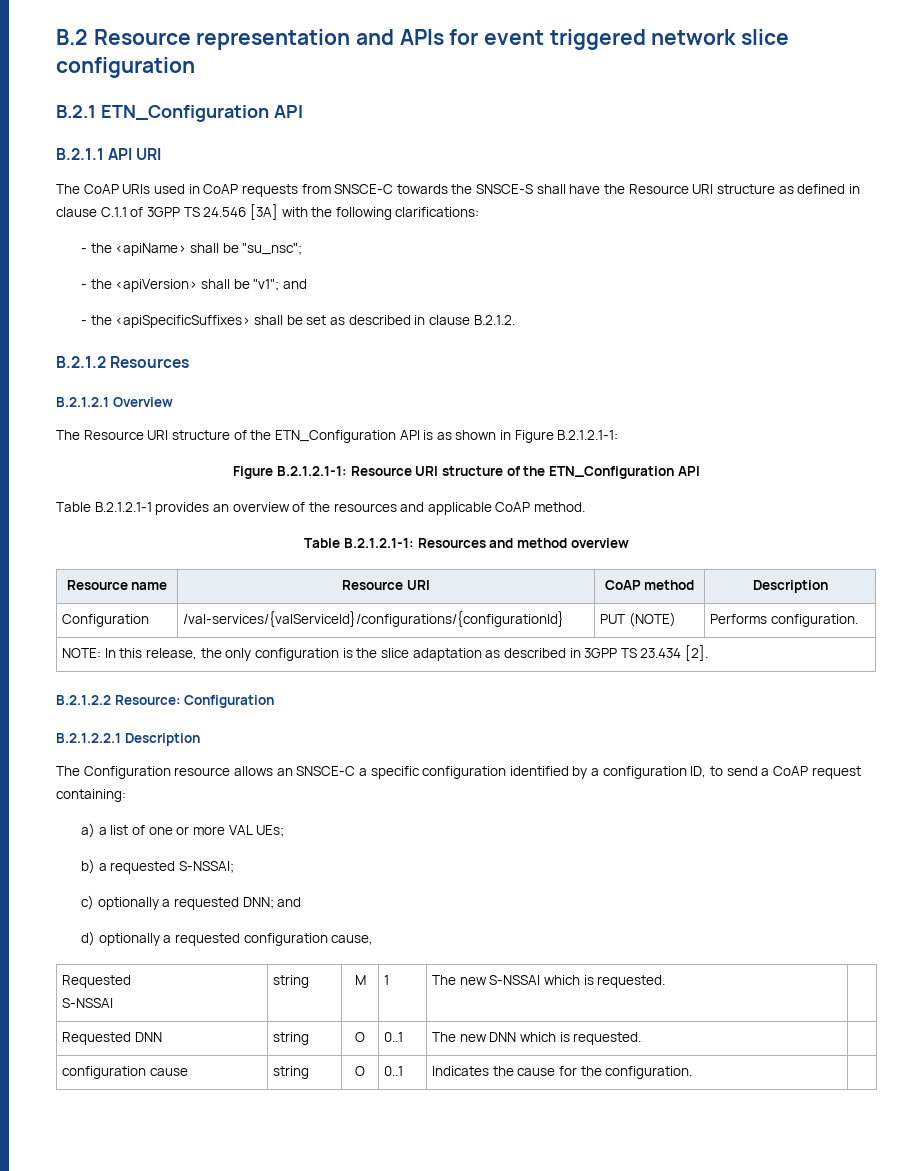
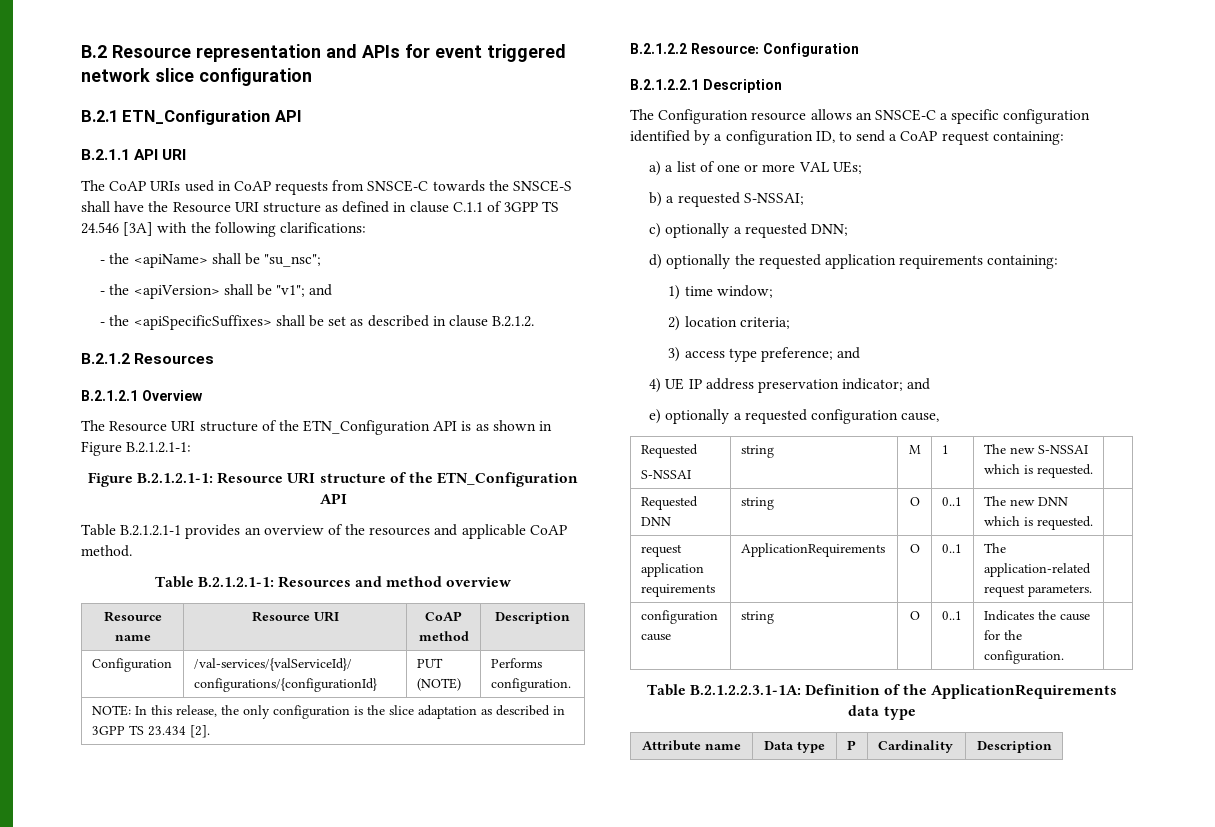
[277,897,302,907] [81,931,96,946] and // d) -> [649,254,1059,269] [668,285,773,300] [668,316,790,331] [668,347,861,362] [649,378,931,393] [649,409,662,424] // d) optionally the requested application requirements containing: // 1) time window; // 2) location criteria; // 3) access type preference; and // 4) UE IP address preservation indicator; and // e)
(642, 1038) none -> [640,544,682,557] [640,563,704,577] [640,584,715,597] [740,543,885,557] [909,544,920,553] [941,544,962,553] [983,543,1006,553] [983,563,1091,577] [983,584,1092,597] // request application requirements | ApplicationRequirements | O | 0..1 | The application-related request parameters. |
(693, 1072) none -> [646,684,1118,699] [848,705,916,720] [642,740,741,751] [764,741,825,753] [846,740,856,750] [877,740,953,753] [976,741,1052,753] // Table B.2.1.2.2.3.1-1A: Definition of the ApplicationRequirements data type // Attribute name | Data type | P | Cardinality | Description

